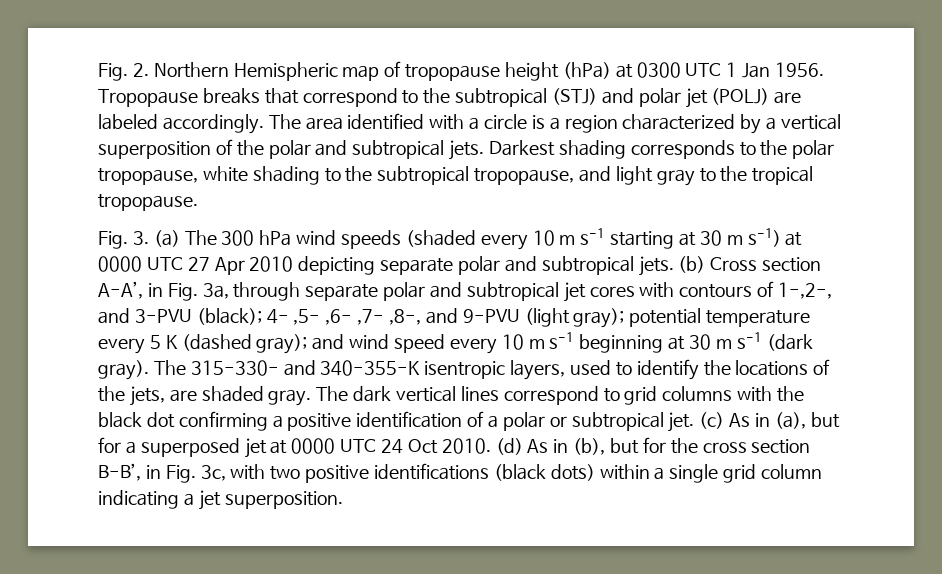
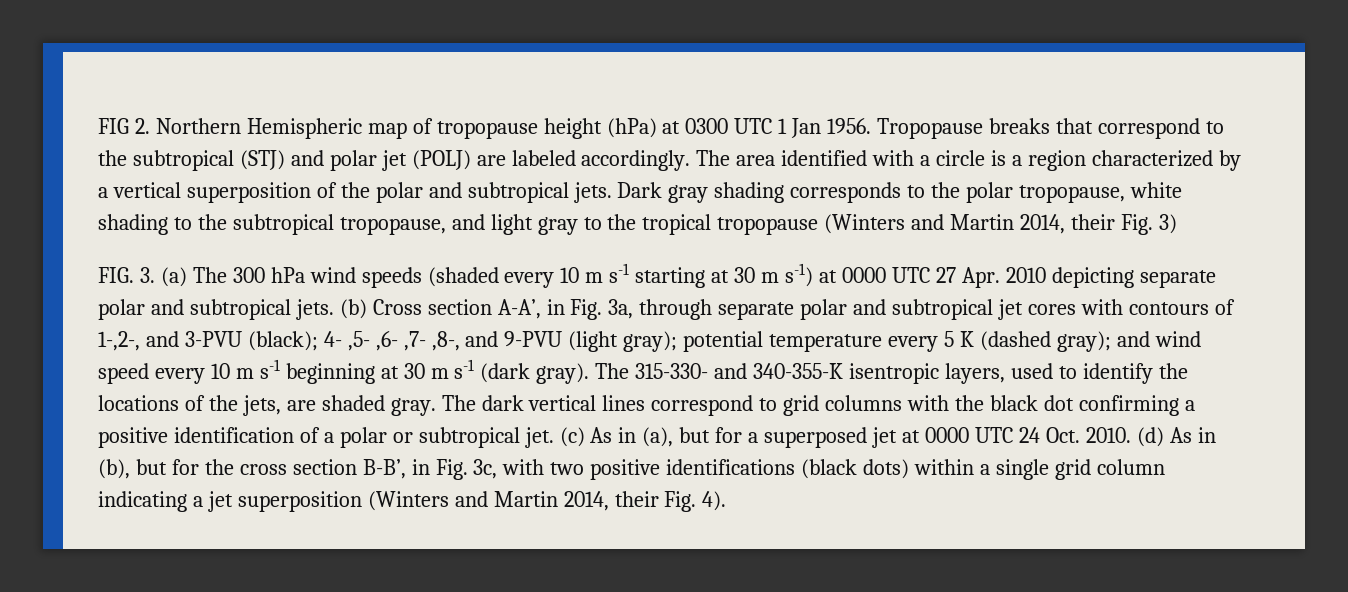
[98,63,128,81] Fig. -> [98,118,129,134] FIG
[489,140,556,156] Darkest -> [617,182,709,203] Dark gray
[98,194,198,211] [98,231,128,249] tropopause. // Fig. -> [717,214,1177,235] [98,267,134,283] tropopause (Winters and Martin 2014, their Fig. 3) // FIG.
[214,257,245,275] Apr -> [961,267,1000,288] Apr.
[407,439,438,454] Oct -> [1045,427,1080,443] Oct.
[224,491,343,509] superposition. -> [237,491,727,512] superposition (Winters and Martin 2014, their Fig. 4).

